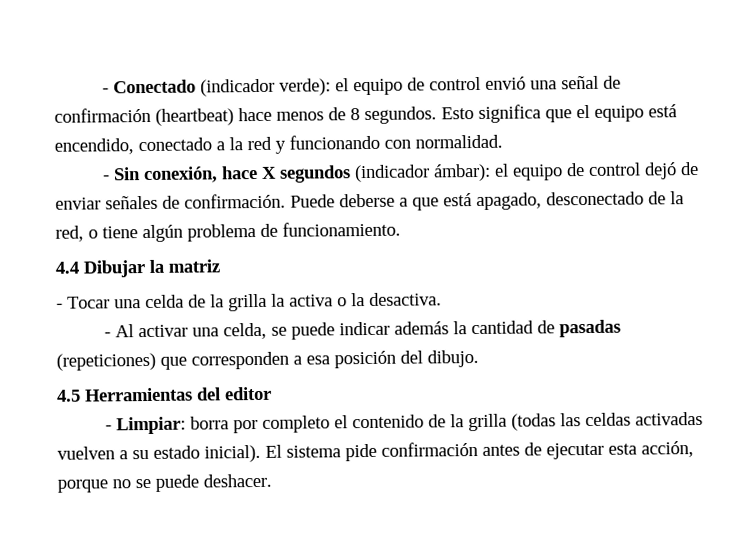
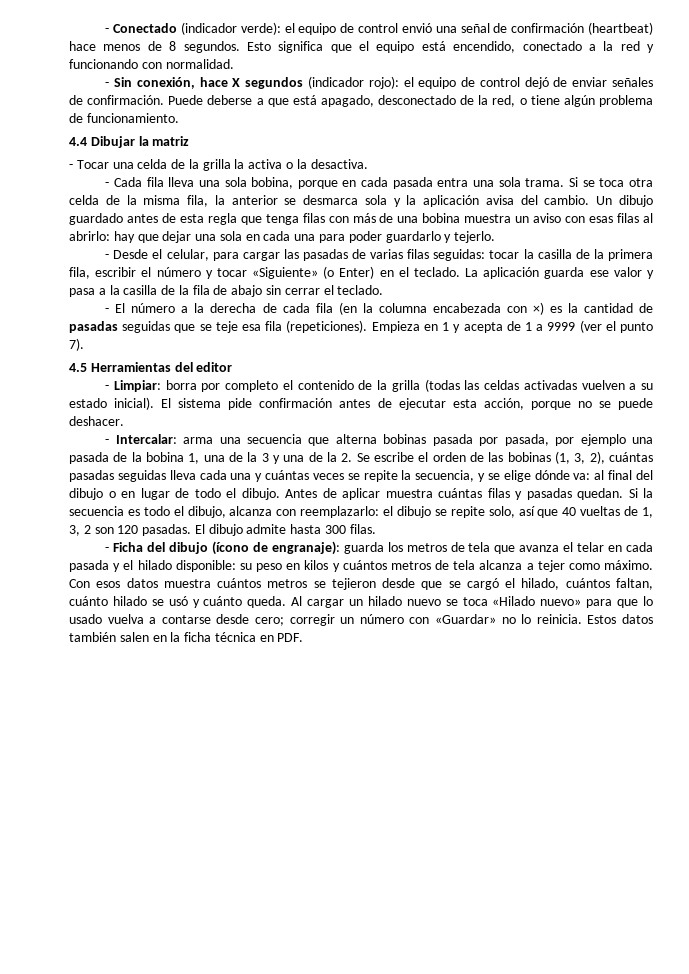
[432,163,491,182] ámbar): -> [368,76,399,89] rojo):
[114,319,621,340] [56,349,479,371] Al activar una celda, se puede indicar además la cantidad de pasadas (repeticiones) que corresponden a esa posición del dibujo. -> [113,177,653,189] [69,195,653,207] [69,213,653,225] [69,231,496,243] [105,249,653,261] [69,266,654,279] [69,285,384,297] [105,302,653,315] [69,320,654,333] [69,338,84,351] Cada fila lleva una sola bobina, porque en cada pasada entra una sola trama. Si se toca otra celda de la misma fila, la anterior se desmarca sola y la aplicación avisa del cambio. Un dibujo guardado antes de esta regla que tenga filas con más de una bobina muestra un aviso con esas filas al abrirlo: hay que dejar una sola en cada una para poder guardarlo y tejerlo. // - Desde el celular, para cargar las pasadas de varias filas seguidas: tocar la casilla de la primera fila, escribir el número y tocar «Siguiente» (o Enter) en el teclado. La aplicación guarda ese valor y pasa a la casilla de la fila de abajo sin cerrar el teclado. // - El número a la derecha de cada fila (en la columna encabezada con ×) es la cantidad de pasadas seguidas que se teje esa fila (repeticiones). Empieza en 1 y acepta de 1 a 9999 (ver el punto 7).
(272, 480) none -> [105,434,654,446] [69,451,653,464] [69,470,654,482] [69,488,653,500] [69,506,654,518] [69,524,376,536] [105,541,653,555] [69,560,654,572] [69,578,653,590] [69,596,654,608] [69,614,654,626] [69,632,304,642] // - Intercalar: arma una secuencia que alterna bobinas pasada por pasada, por ejemplo una pasada de la bobina 1, una de la 3 y una de la 2. Se escribe el orden de las bobinas (1, 3, 2), cuántas pasadas seguidas lleva cada una y cuántas veces se repite la secuencia, y se elige dónde va: al final del dibujo o en lugar de todo el dibujo. Antes de aplicar muestra cuántas filas y pasadas quedan. Si la secuencia es todo el dibujo, alcanza con reemplazarlo: el dibujo se repite solo, así que 40 vueltas de 1, 3, 2 son 120 pasadas. El dibujo admite hasta 300 filas. // - Ficha del dibujo (ícono de engranaje): guarda los metros de tela que avanza el telar en cada pasada y el hilado disponible: su peso en kilos y cuántos metros de tela alcanza a tejer como máximo. Con esos datos muestra cuántos metros se tejieron desde que se cargó el hilado, cuántos faltan, cuánto hilado se usó y cuánto queda. Al cargar un hilado nuevo se toca «Hilado nuevo» para que lo usado vuelva a contarse desde cero; corregir un número con «Guardar» no lo reinicia. Estos datos también salen en la ficha técnica en PDF.

